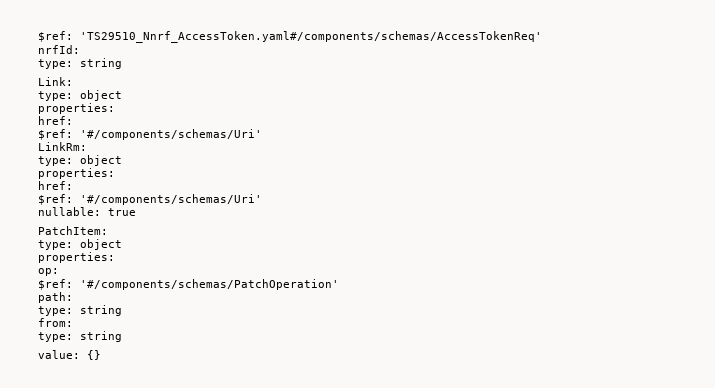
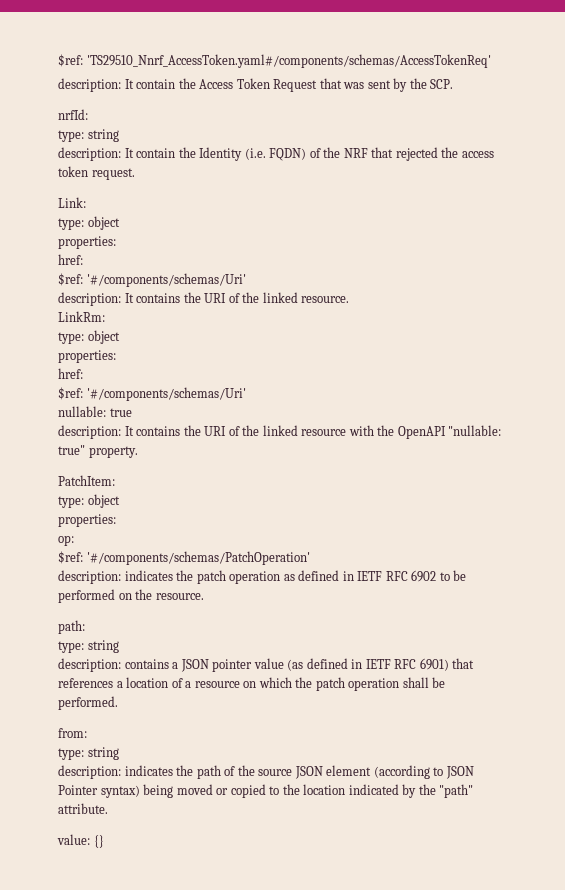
[38,45,80,54] [38,58,122,69] nrfId: // type: string -> [58,78,454,92] [58,109,88,120] [58,129,119,142] [58,147,494,161] [58,166,135,180] description: It contain the Access Token Request that was sent by the SCP. // nrfId: // type: string // description: It contain the Identity (i.e. FQDN) of the NRF that rejected the access token request.
(262, 134) none -> [58,292,350,306] // description: It contains the URI of the linked resource.
(136, 212) none -> [58,425,502,439] [58,445,138,458] // description: It contains the URI of the linked resource with the OpenAPI "nullable: true" property.
[38,292,73,303] [38,305,122,316] [38,318,73,327] [38,331,122,342] path: // type: string // from: // type: string -> [58,570,467,584] [58,589,204,603] [58,620,85,634] [58,640,119,653] [58,658,475,672] [58,677,446,691] [58,696,118,710] [58,728,87,738] [58,747,119,760] [58,765,474,779] [58,784,474,798] [58,803,108,814] description: indicates the patch operation as defined in IETF RFC 6902 to be performed on the resource. // path: // type: string // description: contains a JSON pointer value (as defined in IETF RFC 6901) that references a location of a resource on which the patch operation shall be performed. // from: // type: string // description: indicates the path of the source JSON element (according to JSON Pointer syntax) being moved or copied to the location indicated by the "path" attribute.

